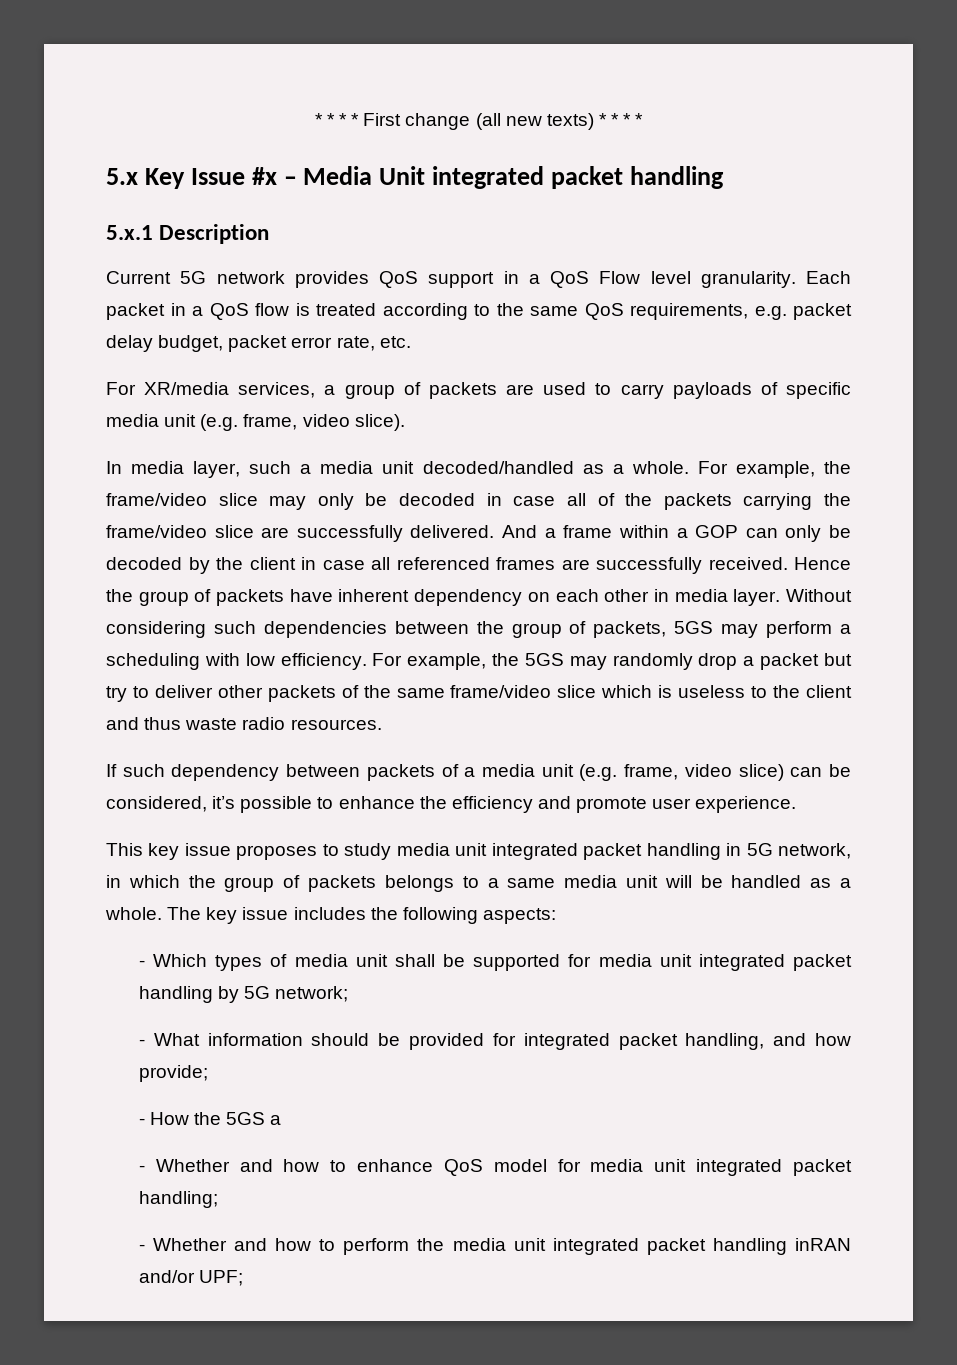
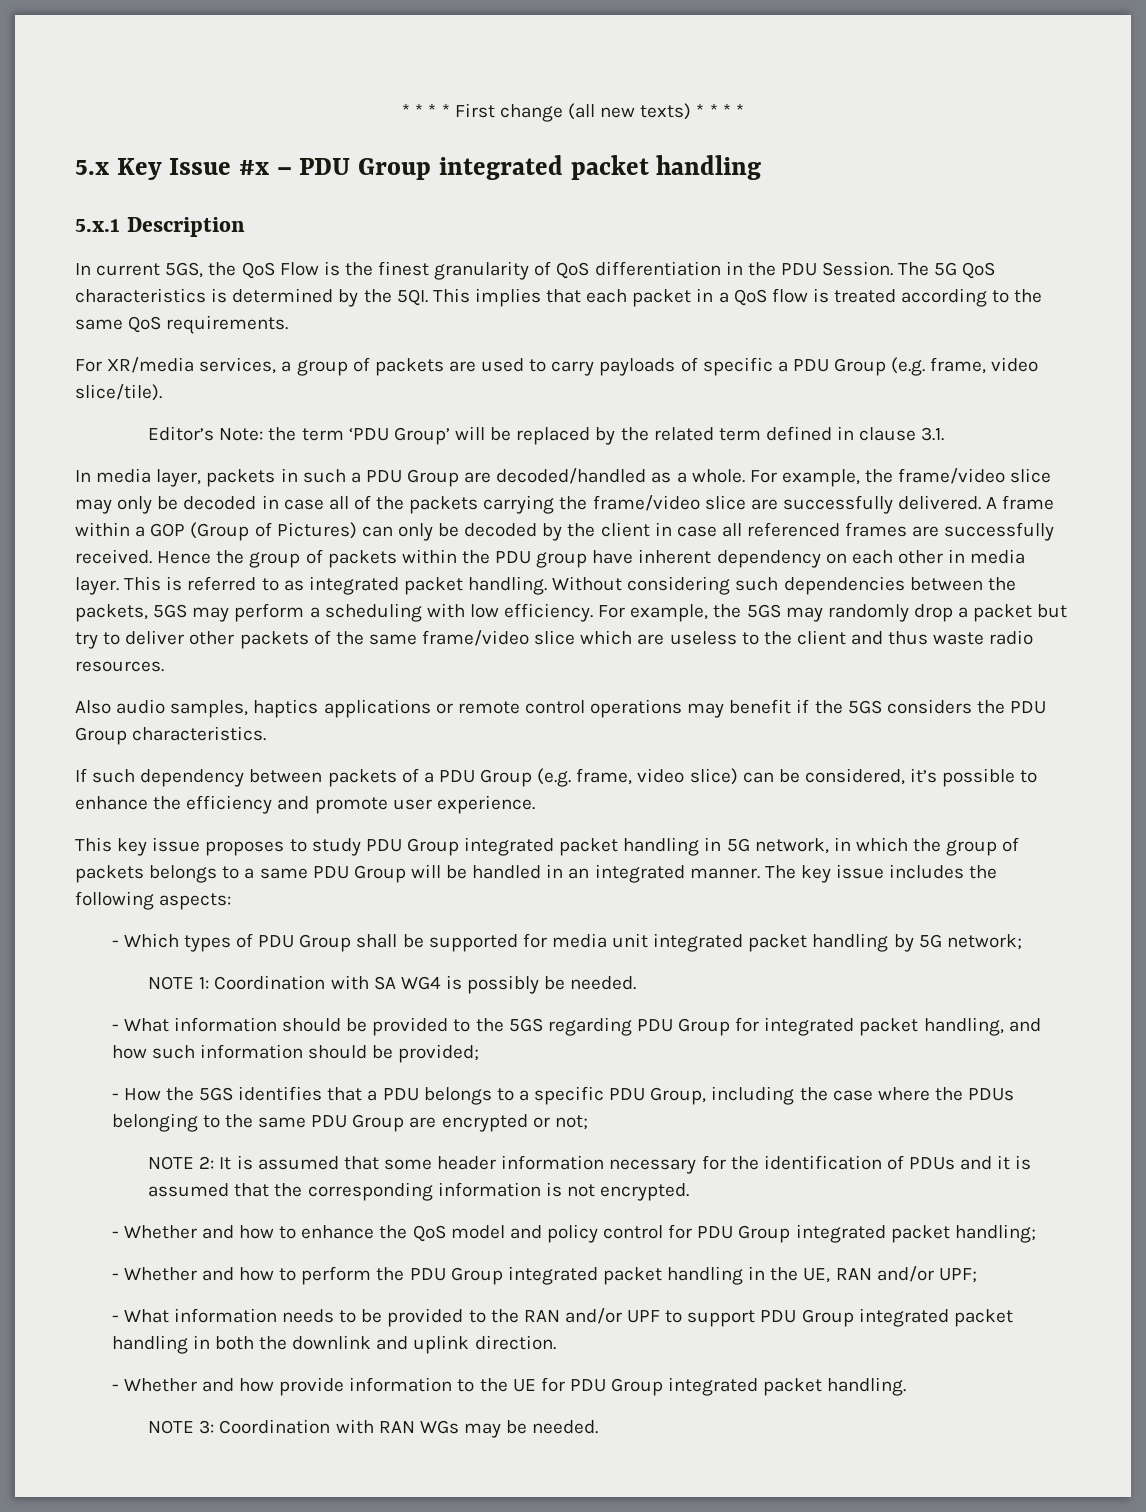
[303,166,426,185] Media Unit -> [299,158,432,180] PDU Group
[106,271,851,288] Current 5G network provides QoS support in a QoS Flow level granularity. Each -> [75,261,996,280] [75,288,628,307] In current 5GS, the QoS Flow is the finest granularity of QoS differentiation in the PDU Session. The 5G QoS characteristics is determined by the 5QI. This implies that each
[630,303,852,320] [106,335,411,352] requirements, e.g. packet delay budget, packet error rate, etc. -> [166,315,289,334] requirements.
[106,414,405,431] [106,461,415,478] media unit (e.g. frame, video slice). // In media layer, such a media unit -> [777,357,1039,376] [75,384,162,401] [148,426,945,445] [75,468,492,487] a PDU Group (e.g. frame, video slice/tile). // Editor’s Note: the term ‘PDU Group’ will be replaced by the related term defined in clause 3.1. // In media layer, packets in such a PDU Group are
[502,525,556,538] And a -> [986,497,998,509] A
(739, 531) none -> [190,522,357,541] (Group of Pictures)
(285, 597) none -> [401,549,588,568] within the PDU group
(781, 597) none -> [124,576,548,595] This is referred to as integrated packet handling.
[511,621,587,638] group of -> (1016, 584) none
[658,685,673,698] is -> [637,634,665,645] are
(382, 724) none -> [75,699,1047,718] [75,726,267,745] // Also audio samples, haptics applications or remote control operations may benefit if the 5GS considers the PDU Group characteristics.
[482,764,574,777] media unit -> [438,769,533,787] PDU Group
[396,843,488,856] media unit -> [365,838,459,856] PDU Group
[564,875,658,888] media unit -> [312,865,406,883] PDU Group
[810,878,851,888] [105,907,162,920] as a whole. -> [546,864,760,883] in an integrated manner.
[294,954,388,967] media unit -> [258,934,352,952] PDU Group
(349, 994) none -> [148,975,637,994] // NOTE 1: Coordination with SA WG4 is possibly be needed.
(485, 1041) none -> [453,1017,731,1036] to the 5GS regarding PDU Group
[138,1065,208,1082] provide; -> [151,1044,480,1063] such information should be provided;
[270,1115,282,1125] a -> [238,1086,1015,1105] [111,1113,588,1132] [148,1155,1032,1174] [148,1182,690,1201] identifies that a PDU belongs to a specific PDU Group, including the case where the PDUs belonging to the same PDU Group are encrypted or not; // NOTE 2: It is assumed that some header information necessary for the identification of PDUs and it is assumed that the corresponding information is not encrypted.
(434, 1165) none -> [379,1225,408,1239] the
[557,1159,687,1172] for media unit -> [509,1224,791,1243] and policy control for PDU Group
[452,1238,851,1255] [138,1270,244,1286] media unit integrated packet handling inRAN and/or UPF; -> [409,1266,977,1285] [111,1308,1013,1327] [111,1335,556,1354] [111,1377,907,1396] [148,1419,599,1438] PDU Group integrated packet handling in the UE, RAN and/or UPF; // - What information needs to be provided to the RAN and/or UPF to support PDU Group integrated packet handling in both the downlink and uplink direction. // - Whether and how provide information to the UE for PDU Group integrated packet handling. // NOTE 3: Coordination with RAN WGs may be needed.

